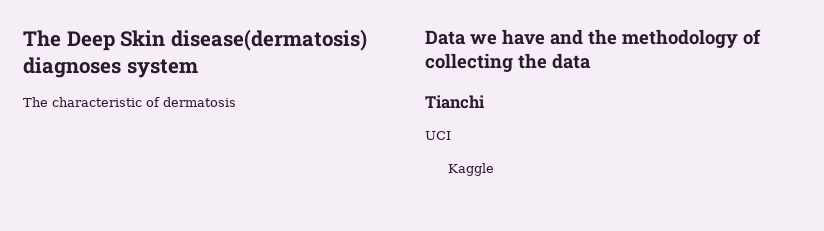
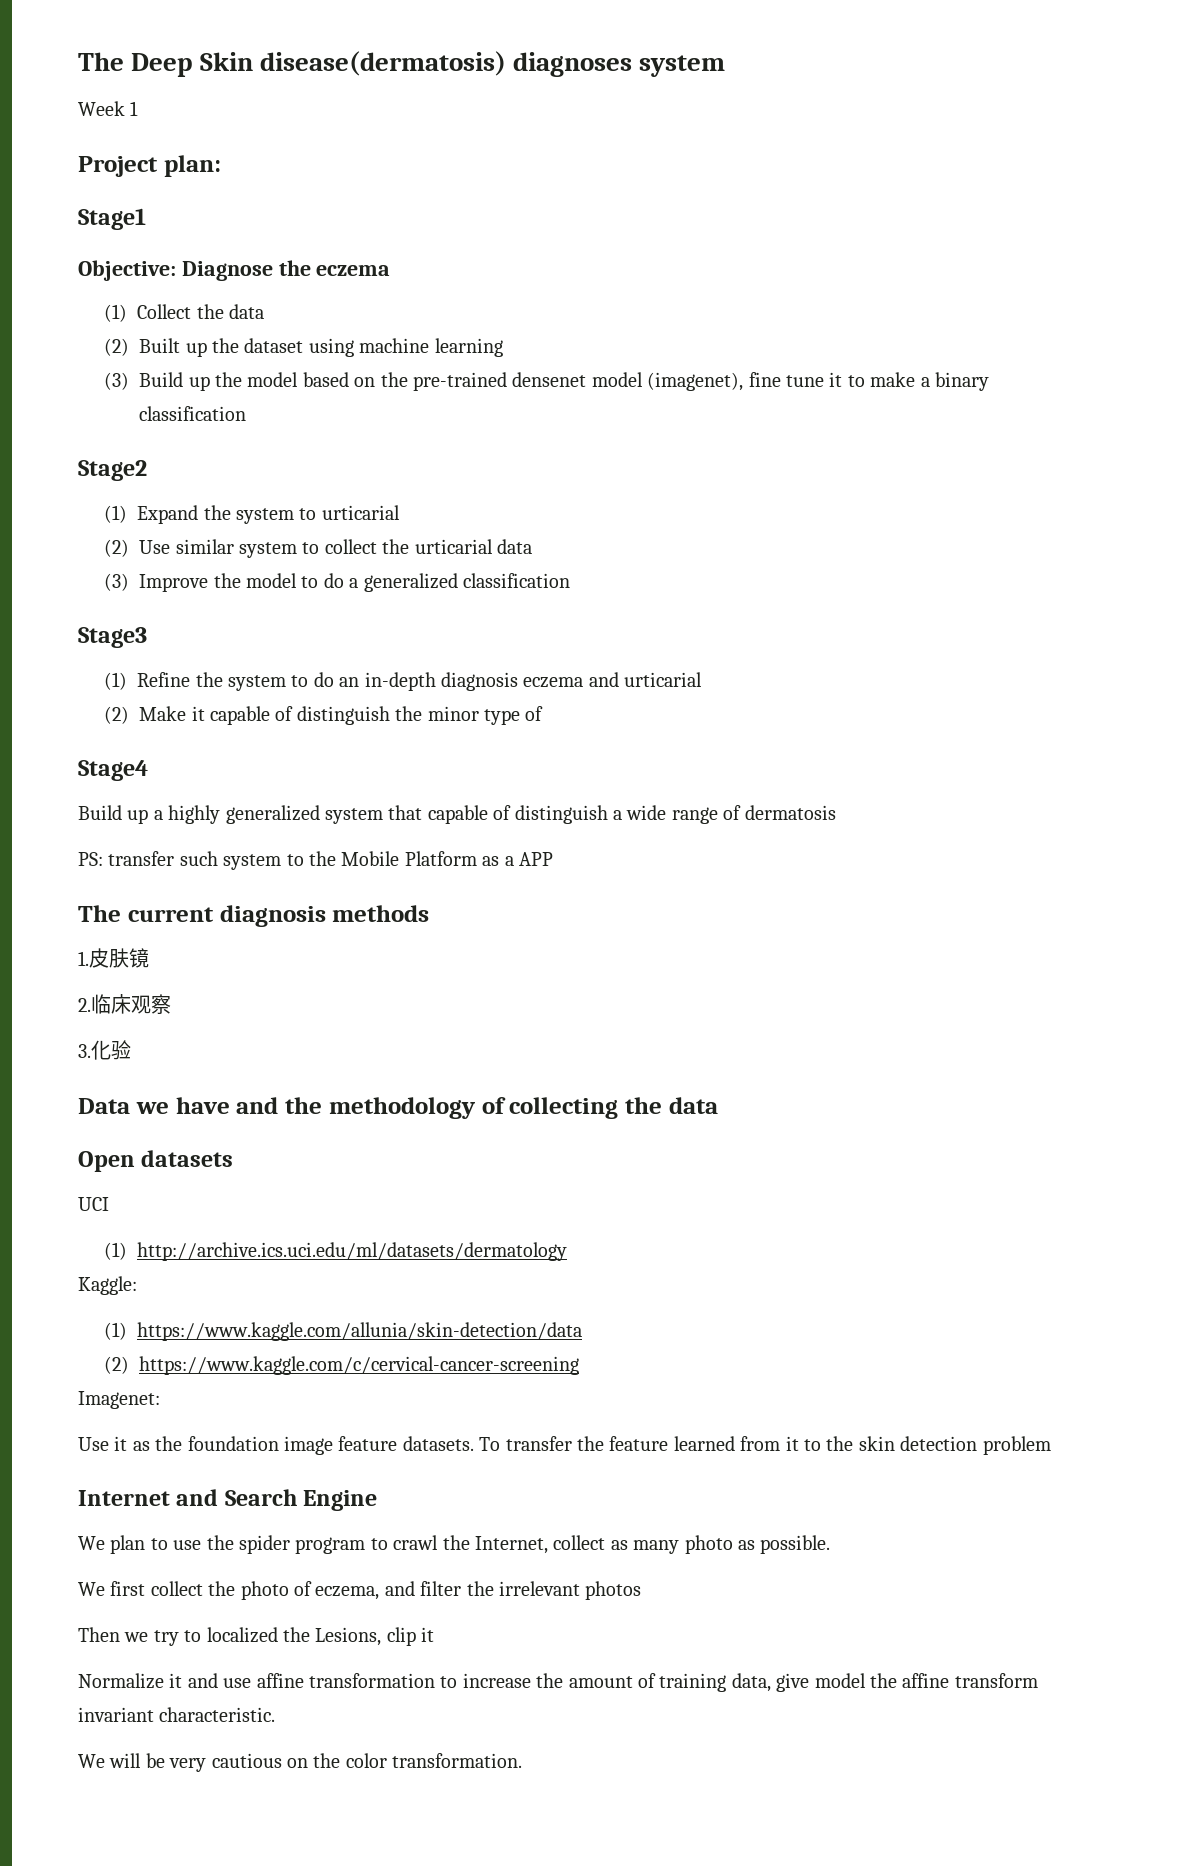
[23,97,236,107] The characteristic of dermatosis -> [78,101,139,116] [78,155,221,177] [78,208,146,230] [78,260,391,281] [104,304,265,322] [104,338,503,357] [104,372,990,391] [139,406,247,421] [78,460,147,481] [104,505,400,524] [104,539,533,558] [104,573,571,592] [78,627,147,648] [104,672,703,691] [104,706,544,725] [78,760,148,781] [78,805,836,824] [78,851,553,870] [78,905,430,927] [78,948,149,968] [78,994,171,1015] [78,1040,131,1060] Week 1 // Project plan: // Stage1 // Objective: Diagnose the eczema // (1) Collect the data // (2) Built up the dataset using machine learning // (3) Build up the model based on the pre-trained densenet model (imagenet), fine tune it to make a binary classification // Stage2 // (1) Expand the system to urticarial // (2) Use similar system to collect the urticarial data // (3) Improve the model to do a generalized classification // Stage3 // (1) Refine the system to do an in-depth diagnosis eczema and urticarial // (2) Make it capable of distinguish the minor type of // Stage4 // Build up a highly generalized system that capable of distinguish a wide range of dermatosis // PS: transfer such system to the Mobile Platform as a APP // The current diagnosis methods // 1.皮肤镜 // 2.临床观察 // 3.化验
[425,95,485,109] Tianchi -> [78,1150,234,1172] Open datasets
[448,163,495,176] Kaggle -> [104,1242,568,1261] [78,1276,137,1295] [104,1322,583,1341] [104,1356,580,1375] [78,1391,160,1409] [78,1436,1051,1455] [78,1489,378,1511] [78,1535,831,1554] [78,1581,642,1600] [78,1627,435,1646] [78,1673,1038,1692] [78,1707,276,1722] [78,1753,523,1772] (1) http://archive.ics.uci.edu/ml/datasets/dermatology // Kaggle: // (1) https://www.kaggle.com/allunia/skin-detection/data // (2) https://www.kaggle.com/c/cervical-cancer-screening // Imagenet: // Use it as the foundation image feature datasets. To transfer the feature learned from it to the skin detection problem // Internet and Search Engine // We plan to use the spider program to crawl the Internet, collect as many photo as possible. // We first collect the photo of eczema, and filter the irrelevant photos // Then we try to localized the Lesions, clip it // Normalize it and use affine transformation to increase the amount of training data, give model the affine transform invariant characteristic. // We will be very cautious on the color transformation.

